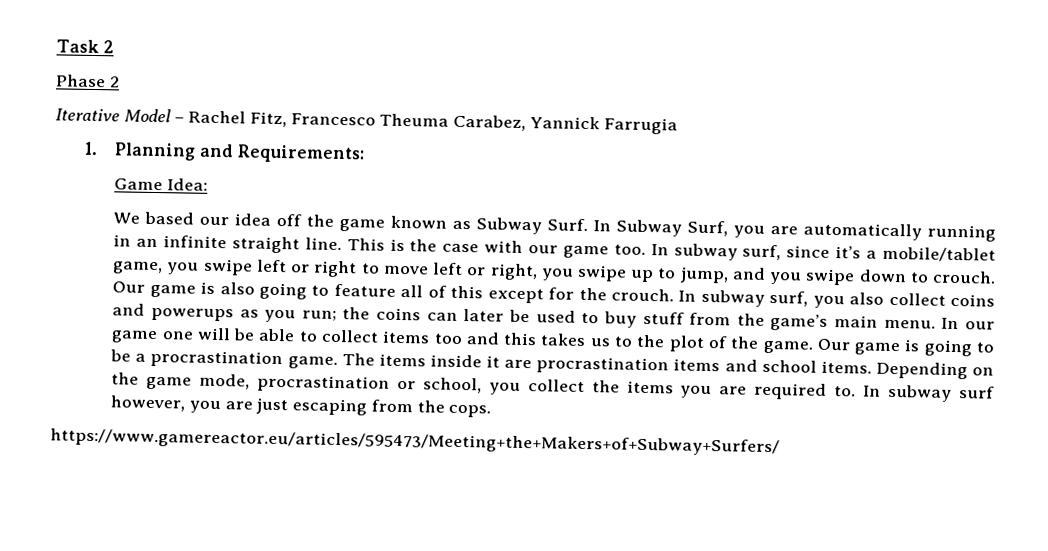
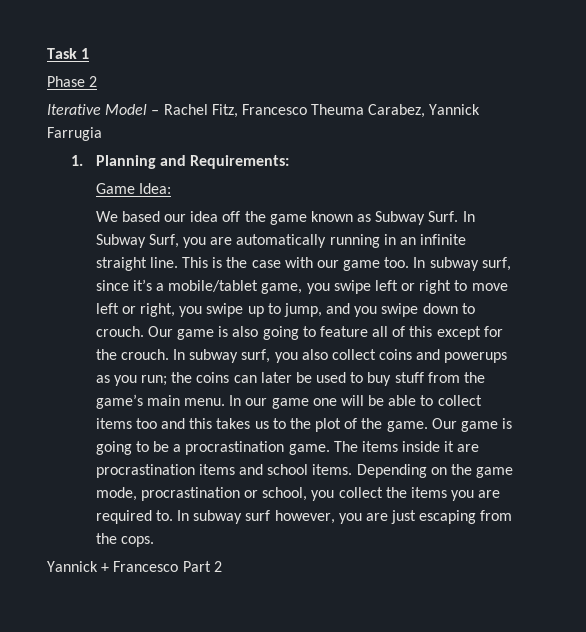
[102,40,114,54] 2 -> [81,48,90,59] 1
[50,428,780,457] https://www.gamereactor.eu/articles/595473/Meeting+the+Makers+of+Subway+Surfers/ -> [47,561,222,572] Yannick + Francesco Part 2

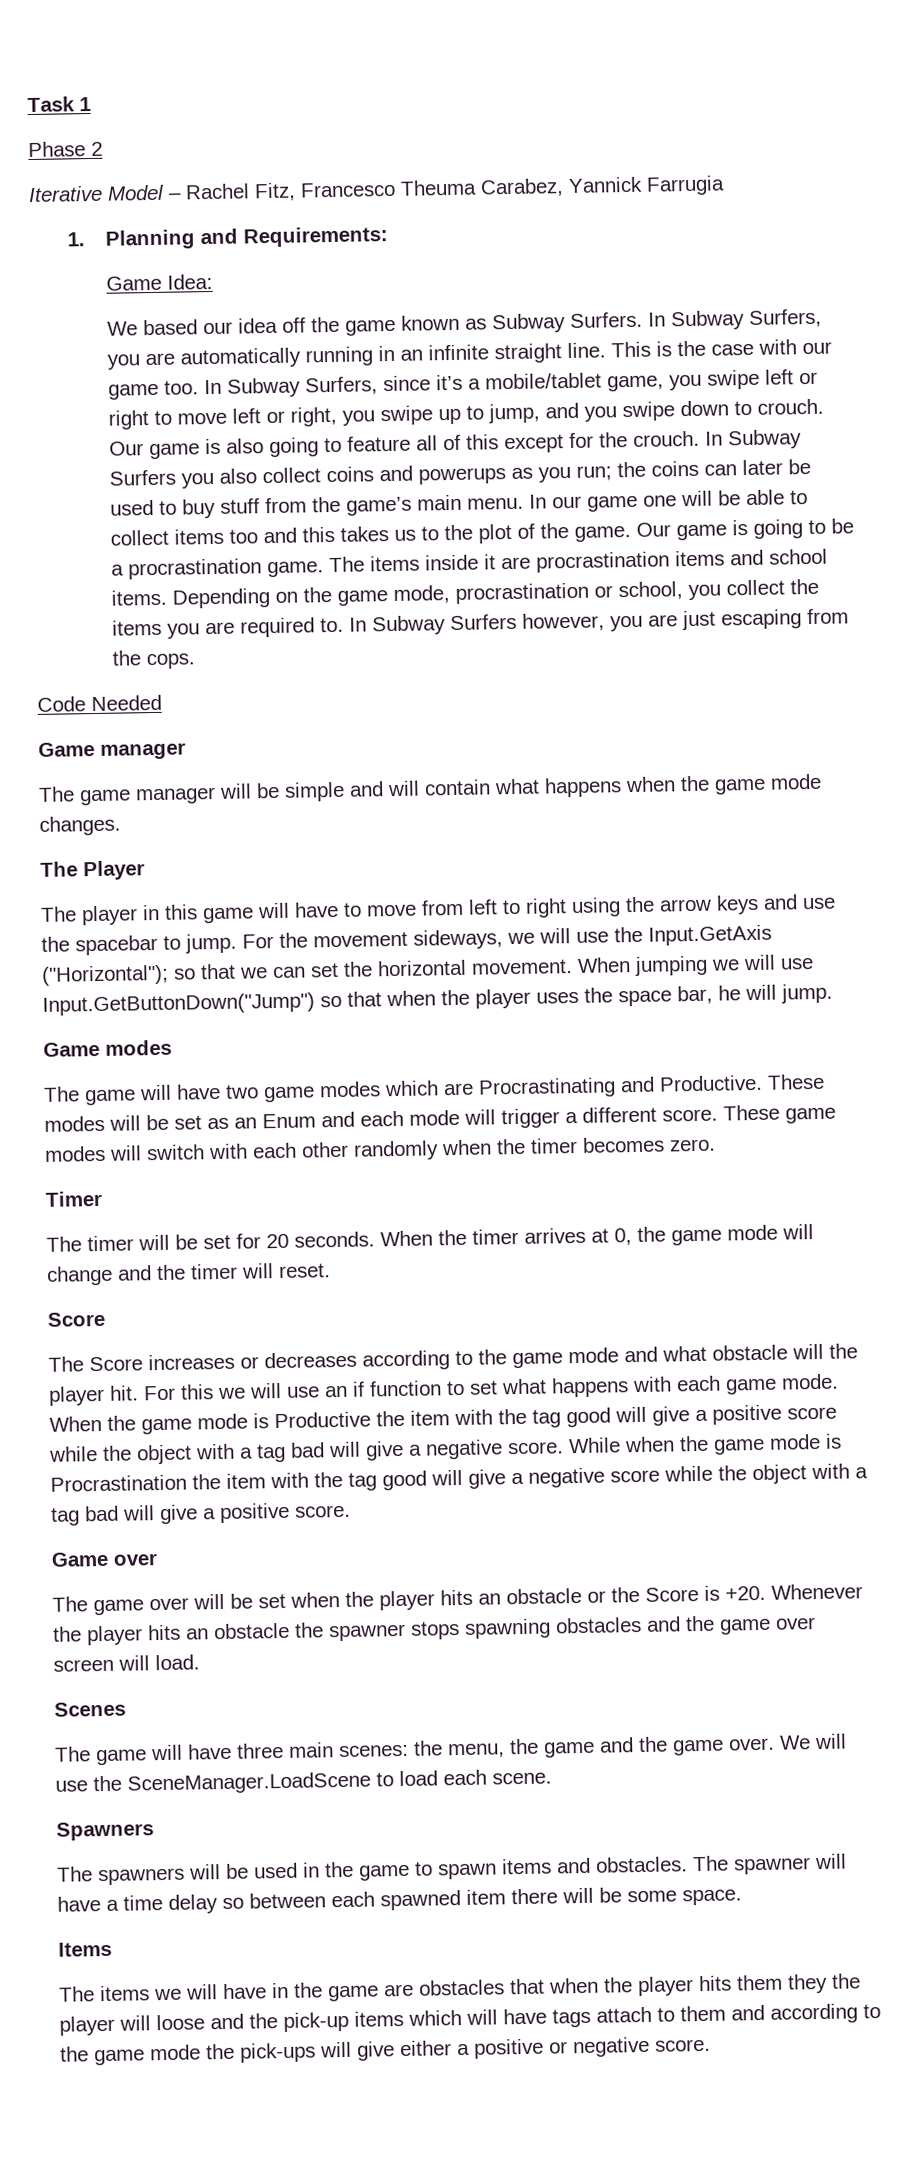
[428,211,475,222] [95,234,179,248] Surf. In Subway Surf, -> [570,308,823,331] Surfers. In Subway Surfers,
[429,257,511,271] subway surf, -> [227,376,379,398] Subway Surfers,
[189,349,271,363] subway surf, -> [728,429,803,450] [109,469,177,486] Subway Surfers
[193,510,271,524] subway surf -> [372,613,518,636] Subway Surfers
[47,561,222,572] Yannick + Francesco Part 2 -> [37,694,162,712] [38,742,186,760] [38,773,822,806] [39,815,121,836] [40,860,145,881] [40,894,836,926] [41,924,772,956] [41,954,814,986] [42,983,833,1016] [43,1039,172,1057] [43,1073,825,1106] [44,1104,836,1132] [44,1136,716,1162] [45,1190,102,1207] [46,1224,814,1252] [46,1263,331,1286] [47,1311,105,1327] [48,1343,858,1372] [49,1373,839,1406] [49,1404,837,1435] [49,1433,842,1465] [50,1463,868,1492] [51,1502,351,1526] [51,1551,158,1567] [52,1583,863,1616] [53,1615,816,1646] [53,1654,200,1672] [54,1701,126,1717] [55,1733,847,1766] [55,1769,552,1795] [56,1821,154,1841] [57,1853,847,1886] [57,1887,742,1914] [58,1941,112,1957] [59,1973,861,2002] [59,2003,881,2036] [60,2036,711,2066] Code Needed // Game manager // The game manager will be simple and will contain what happens when the game mode changes. // The Player // The player in this game will have to move from left to right using the arrow keys and use the spacebar to jump. For the movement sideways, we will use the Input.GetAxis ("Horizontal"); so that we can set the horizontal movement. When jumping we will use Input.GetButtonDown("Jump") so that when the player uses the space bar, he will jump. // Game modes // The game will have two game modes which are Procrastinating and Productive. These modes will be set as an Enum and each mode will trigger a different score. These game modes will switch with each other randomly when the timer becomes zero. // Timer // The timer will be set for 20 seconds. When the timer arrives at 0, the game mode will change and the timer will reset. // Score // The Score increases or decreases according to the game mode and what obstacle will the player hit. For this we will use an if function to set what happens with each game mode. When the game mode is Productive the item with the tag good will give a positive score while the object with a tag bad will give a negative score. While when the game mode is Procrastination the item with the tag good will give a negative score while the object with a tag bad will give a positive score. // Game over // The game over will be set when the player hits an obstacle or the Score is +20. Whenever the player hits an obstacle the spawner stops spawning obstacles and the game over screen will load. // Scenes // The game will have three main scenes: the menu, the game and the game over. We will use the SceneManager.LoadScene to load each scene. // Spawners // The spawners will be used in the game to spawn items and obstacles. The spawner will have a time delay so between each spawned item there will be some space. // Items // The items we will have in the game are obstacles that when the player hits them they the player will loose and the pick-up items which will have tags attach to them and according to the game mode the pick-ups will give either a positive or negative score.

